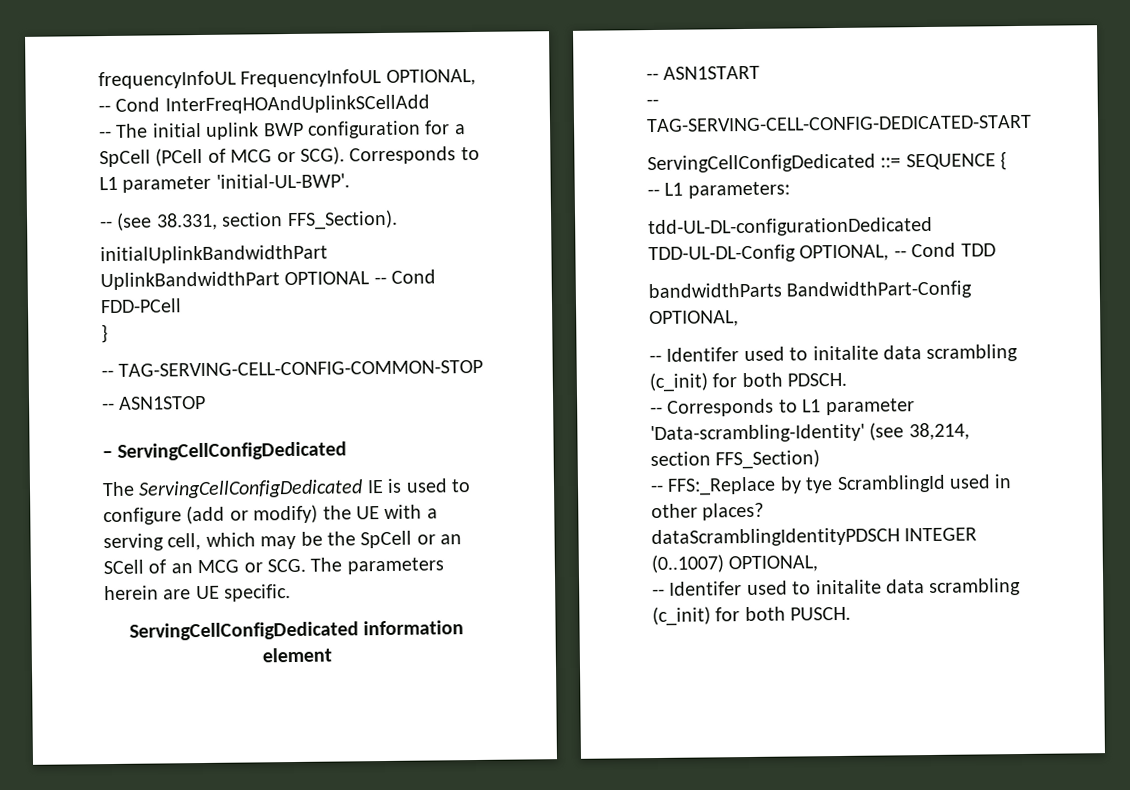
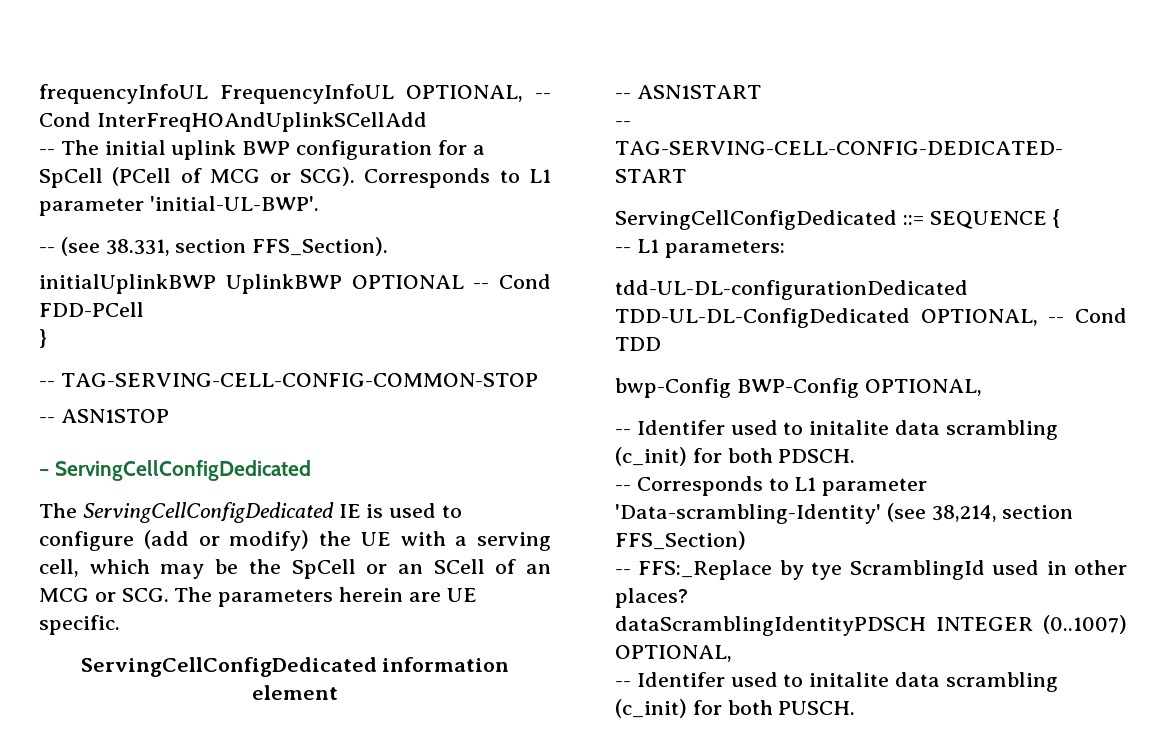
[100,244,328,265] [100,271,280,291] initialUplinkBandwidthPart UplinkBandwidthPart -> [39,274,342,294] initialUplinkBWP UplinkBWP
[648,244,796,264] TDD-UL-DL-Config -> [615,308,910,328] TDD-UL-DL-ConfigDedicated
[648,280,973,300] bandwidthParts BandwidthPart-Config -> [615,378,859,398] bwp-Config BWP-Config

